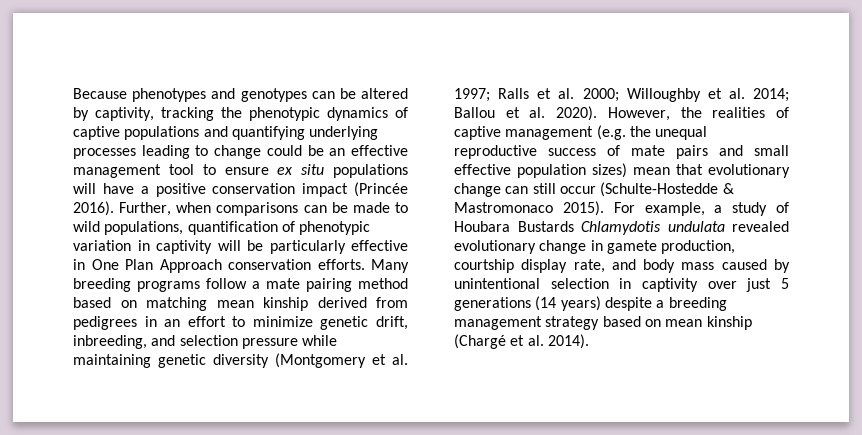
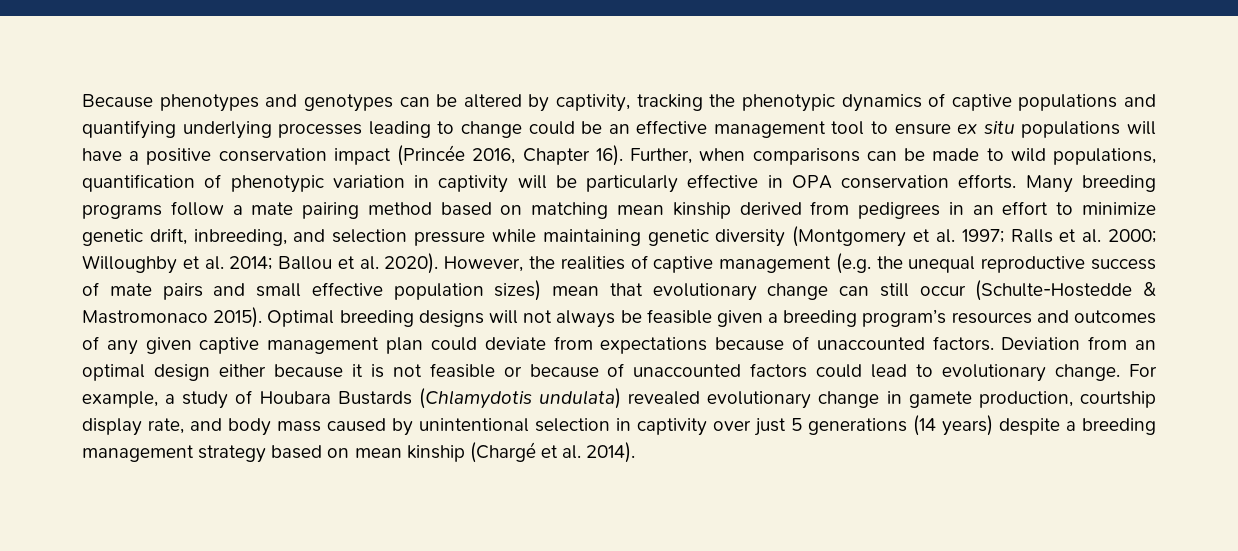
[73,201,114,216] 2016). -> [472,145,623,166] 2016, Chapter 16).
[91,259,222,273] One Plan Approach -> [791,175,832,189] OPA
(604, 208) none -> [267,309,1156,328] [82,336,1156,355] [82,363,1121,382] Optimal breeding designs will not always be feasible given a breeding program’s resources and outcomes of any given captive management plan could deviate from expectations because of unaccounted factors. Deviation from an optimal design either because it is not feasible or because of unaccounted factors could lead to evolutionary change.
[581,221,725,235] Chlamydotis undulata -> [418,388,621,409] (Chlamydotis undulata)

